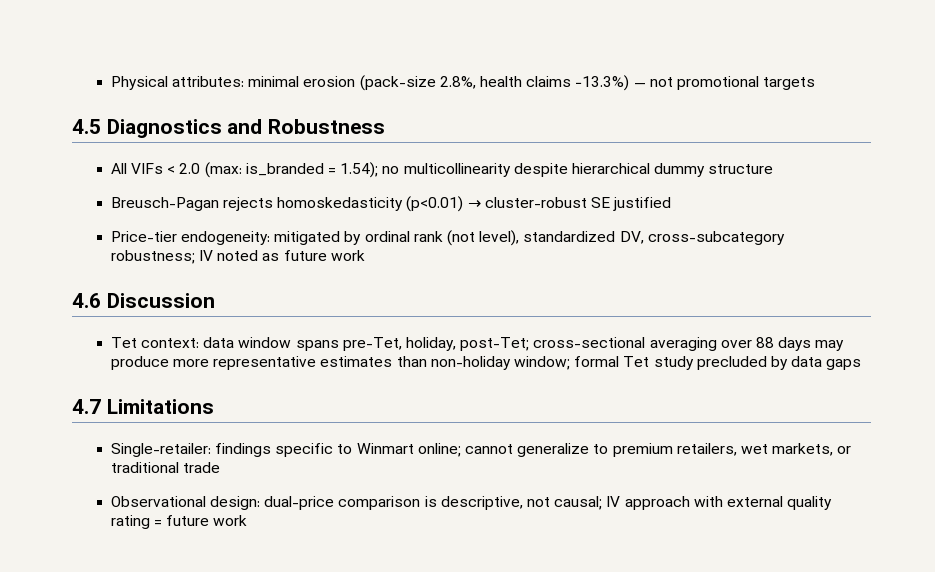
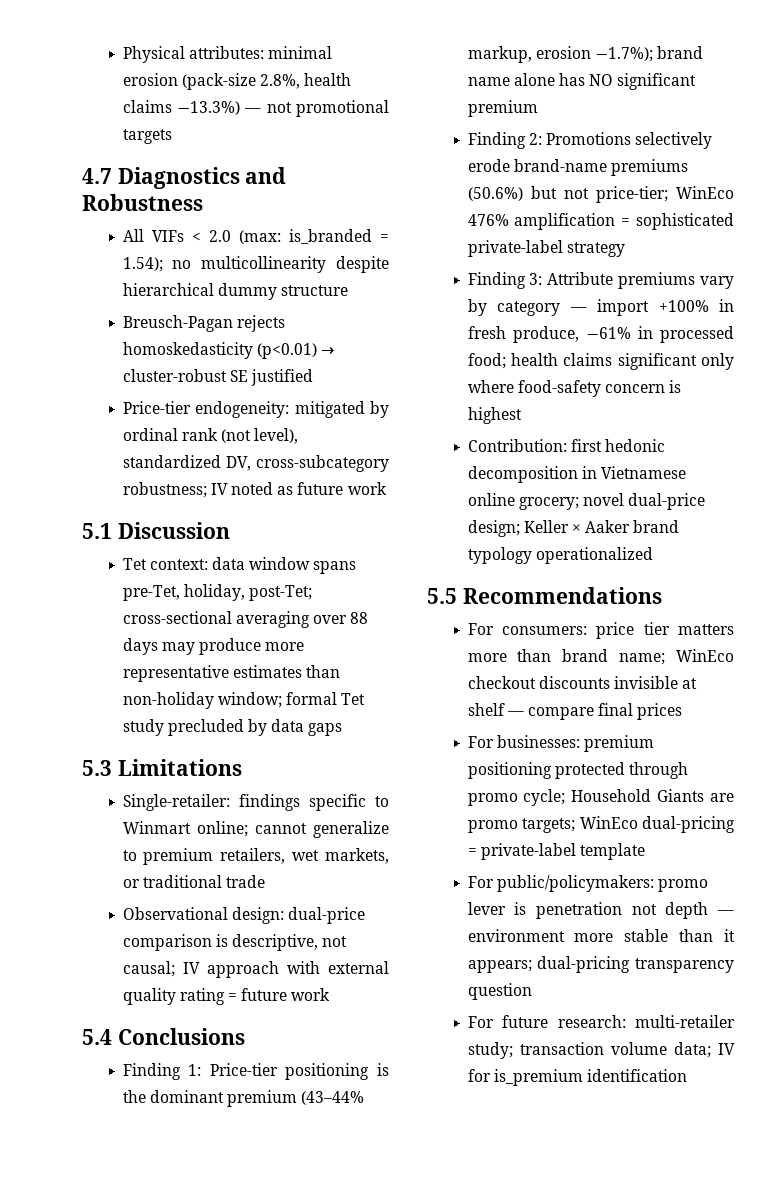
[72,119,101,134] 4.5 -> [82,168,112,184] 4.7
[72,293,101,308] 4.6 -> [82,523,112,539] 5.1
[72,399,101,414] 4.7 -> [82,760,112,776] 5.3
(248, 520) none -> [82,1028,245,1045] [122,1063,390,1080] [122,1090,365,1107] [467,46,704,63] [467,73,697,90] [467,100,538,117] [467,132,713,149] [467,159,688,176] [467,186,734,203] [467,213,734,230] [467,240,625,257] [467,272,734,289] [467,299,734,316] [467,326,734,343] [467,353,734,370] [467,380,682,397] [467,407,522,424] [467,439,665,452] [467,466,686,483] [467,493,706,510] [467,520,680,537] [467,547,653,564] [427,587,662,604] [467,622,734,639] [467,649,734,665] [467,676,698,689] [467,703,683,720] [467,735,654,752] [467,762,688,779] [467,789,734,806] [467,816,735,833] [467,843,645,860] [467,875,708,892] [467,902,734,919] [467,929,735,942] [467,956,734,973] [467,983,532,1000] [467,1015,735,1028] [467,1042,735,1059] [467,1069,687,1086] // 5.4 Conclusions // Finding 1: Price-tier positioning is the dominant premium (43–44% markup, erosion −1.7%); brand name alone has NO significant premium // Finding 2: Promotions selectively erode brand-name premiums (50.6%) but not price-tier; WinEco 476% amplification = sophisticated private-label strategy // Finding 3: Attribute premiums vary by category — import +100% in fresh produce, −61% in processed food; health claims significant only where food-safety concern is highest // Contribution: first hedonic decomposition in Vietnamese online grocery; novel dual-price design; Keller × Aaker brand typology operationalized // 5.5 Recommendations // For consumers: price tier matters more than brand name; WinEco checkout discounts invisible at shelf — compare final prices // For businesses: premium positioning protected through promo cycle; Household Giants are promo targets; WinEco dual-pricing = private-label template // For public/policymakers: promo lever is penetration not depth — environment more stable than it appears; dual-pricing transparency question // For future research: multi-retailer study; transaction volume data; IV for is_premium identification

